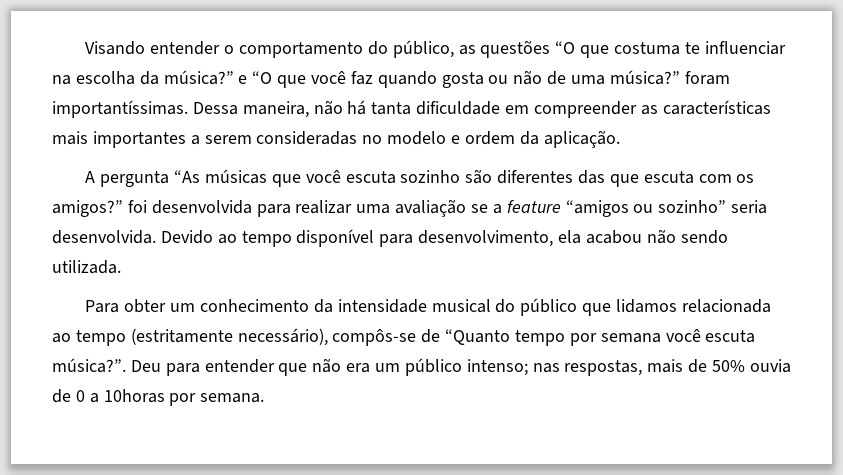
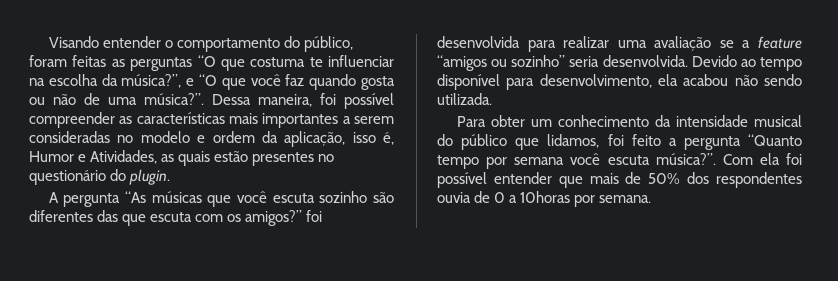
[458,40,551,58] as questões -> [29,55,193,71] foram feitas as perguntas
[163,70,234,85] música?” -> [121,74,182,88] música?”,
[609,70,730,85] [52,100,530,118] música?” foram importantíssimas. Dessa maneira, não há tanta dificuldade em -> [144,93,394,109] música?”. Dessa maneira, foi possível
[543,130,620,148] aplicação. -> [284,131,394,147] [29,150,335,166] [29,169,171,185] aplicação, isso é, Humor e Atividades, as quais estão presentes no questionário do plugin.
[616,299,771,313] [52,328,441,346] lidamos relacionada ao tempo (estritamente necessário), compôs-se de -> [547,134,741,150] lidamos, foi feito a pergunta
[130,358,643,376] Deu para entender que não era um público intenso; nas respostas, -> [722,153,802,165] [437,172,583,188] Com ela foi possível entender que
(746, 366) none -> [687,172,802,188] dos respondentes

